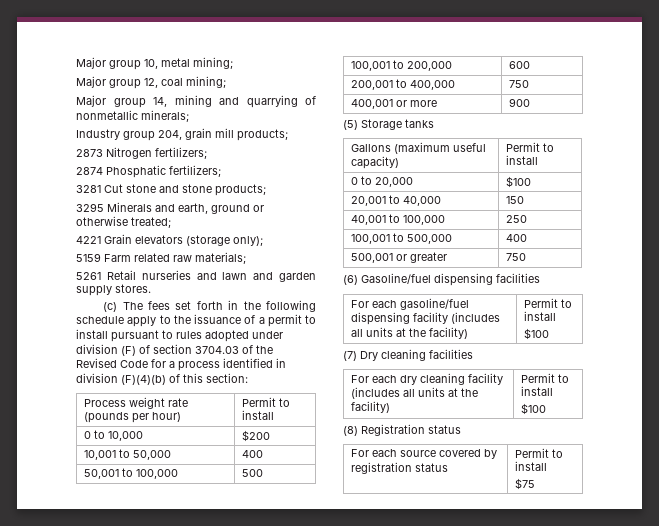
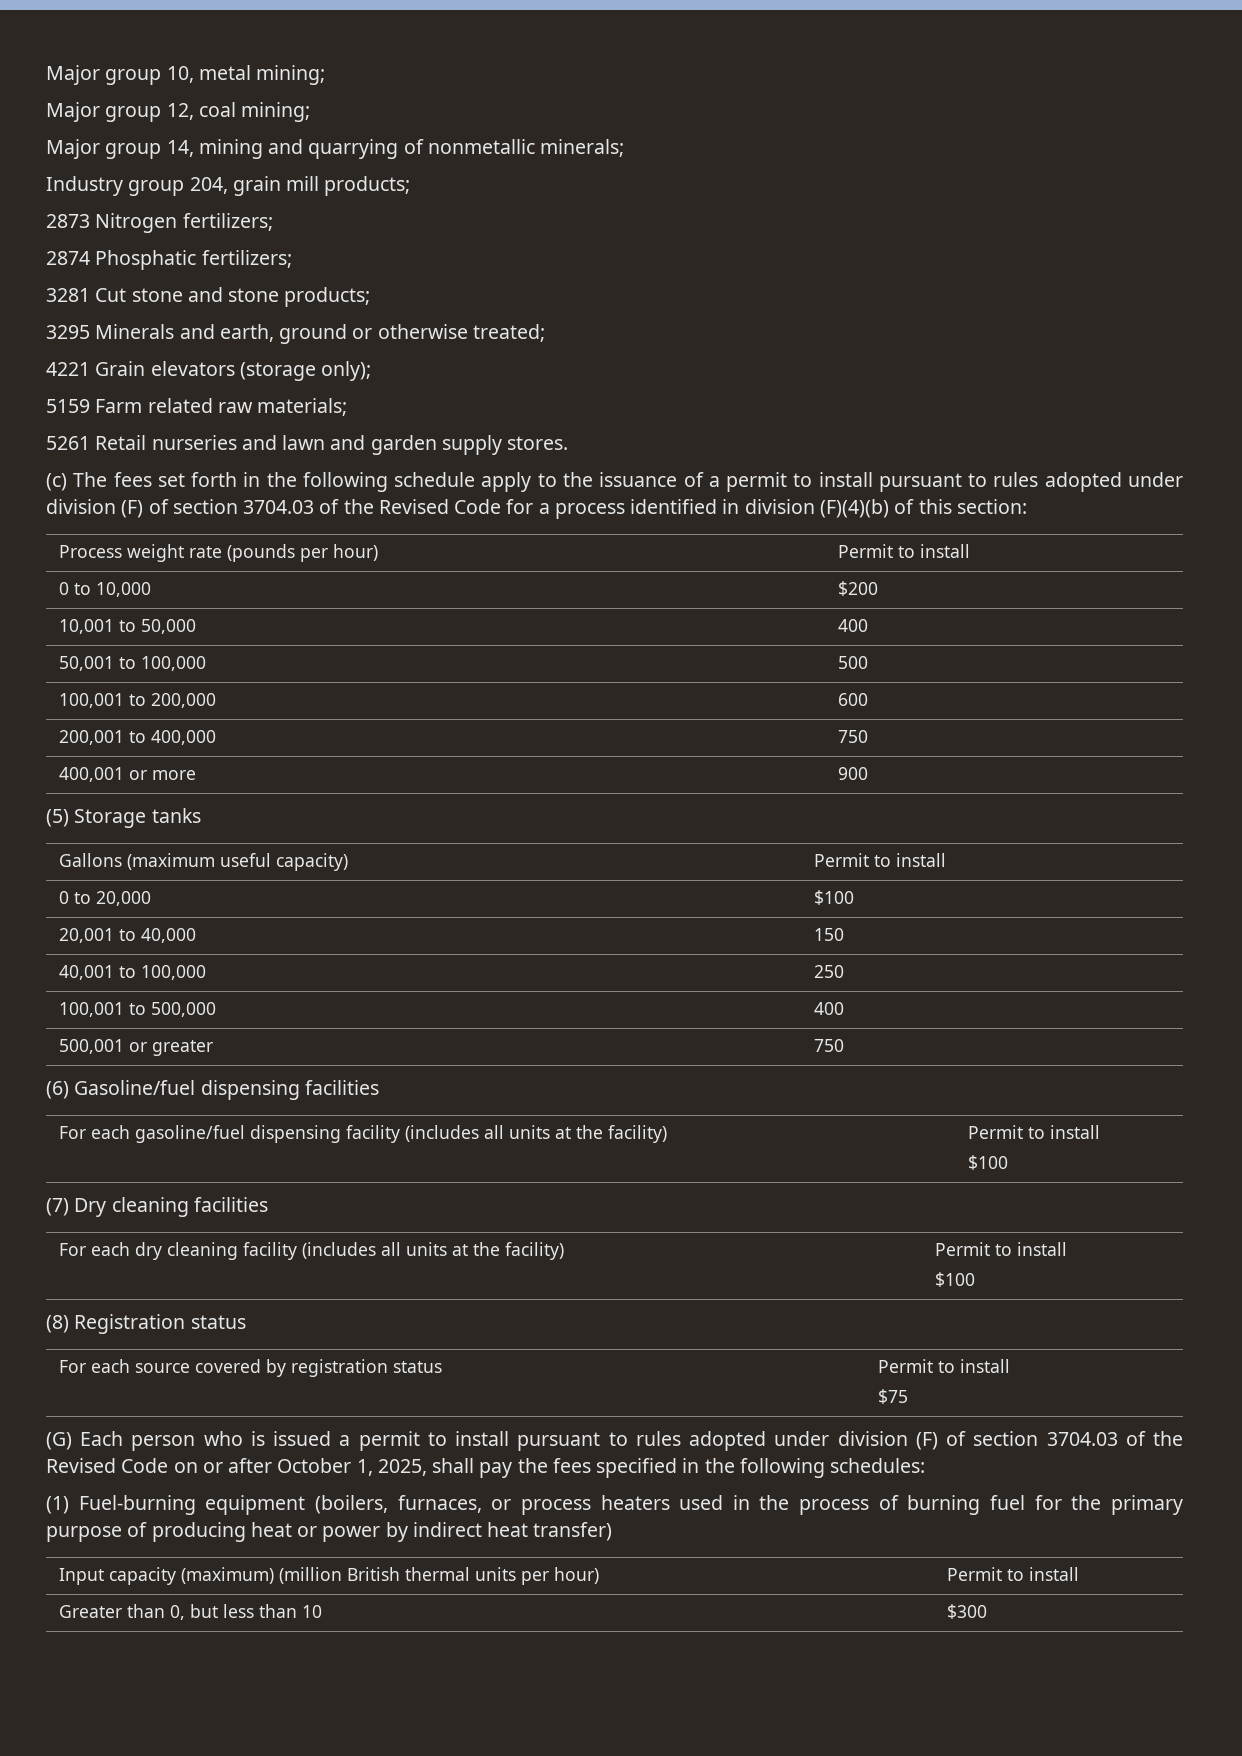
(535, 484) none -> [46,1431,1183,1451] [46,1458,926,1478] [46,1495,1183,1515] [46,1522,613,1542] [58,1567,599,1585] [946,1567,1079,1581] [58,1604,322,1620] [946,1604,987,1619] // (G) Each person who is issued a permit to install pursuant to rules adopted under division (F) of section 3704.03 of the Revised Code on or after October 1, 2025, shall pay the fees specified in the following schedules: // (1) Fuel-burning equipment (boilers, furnaces, or process heaters used in the process of burning fuel for the primary purpose of producing heat or power by indirect heat transfer) // Input capacity (maximum) (million British thermal units per hour) | Permit to install // Greater than 0, but less than 10 | $300

